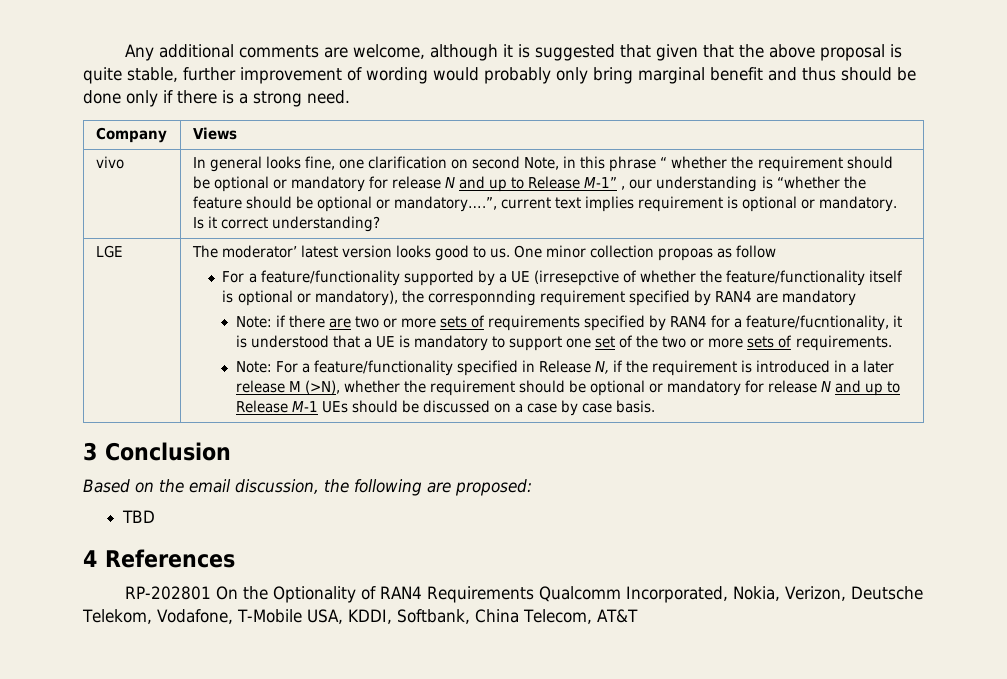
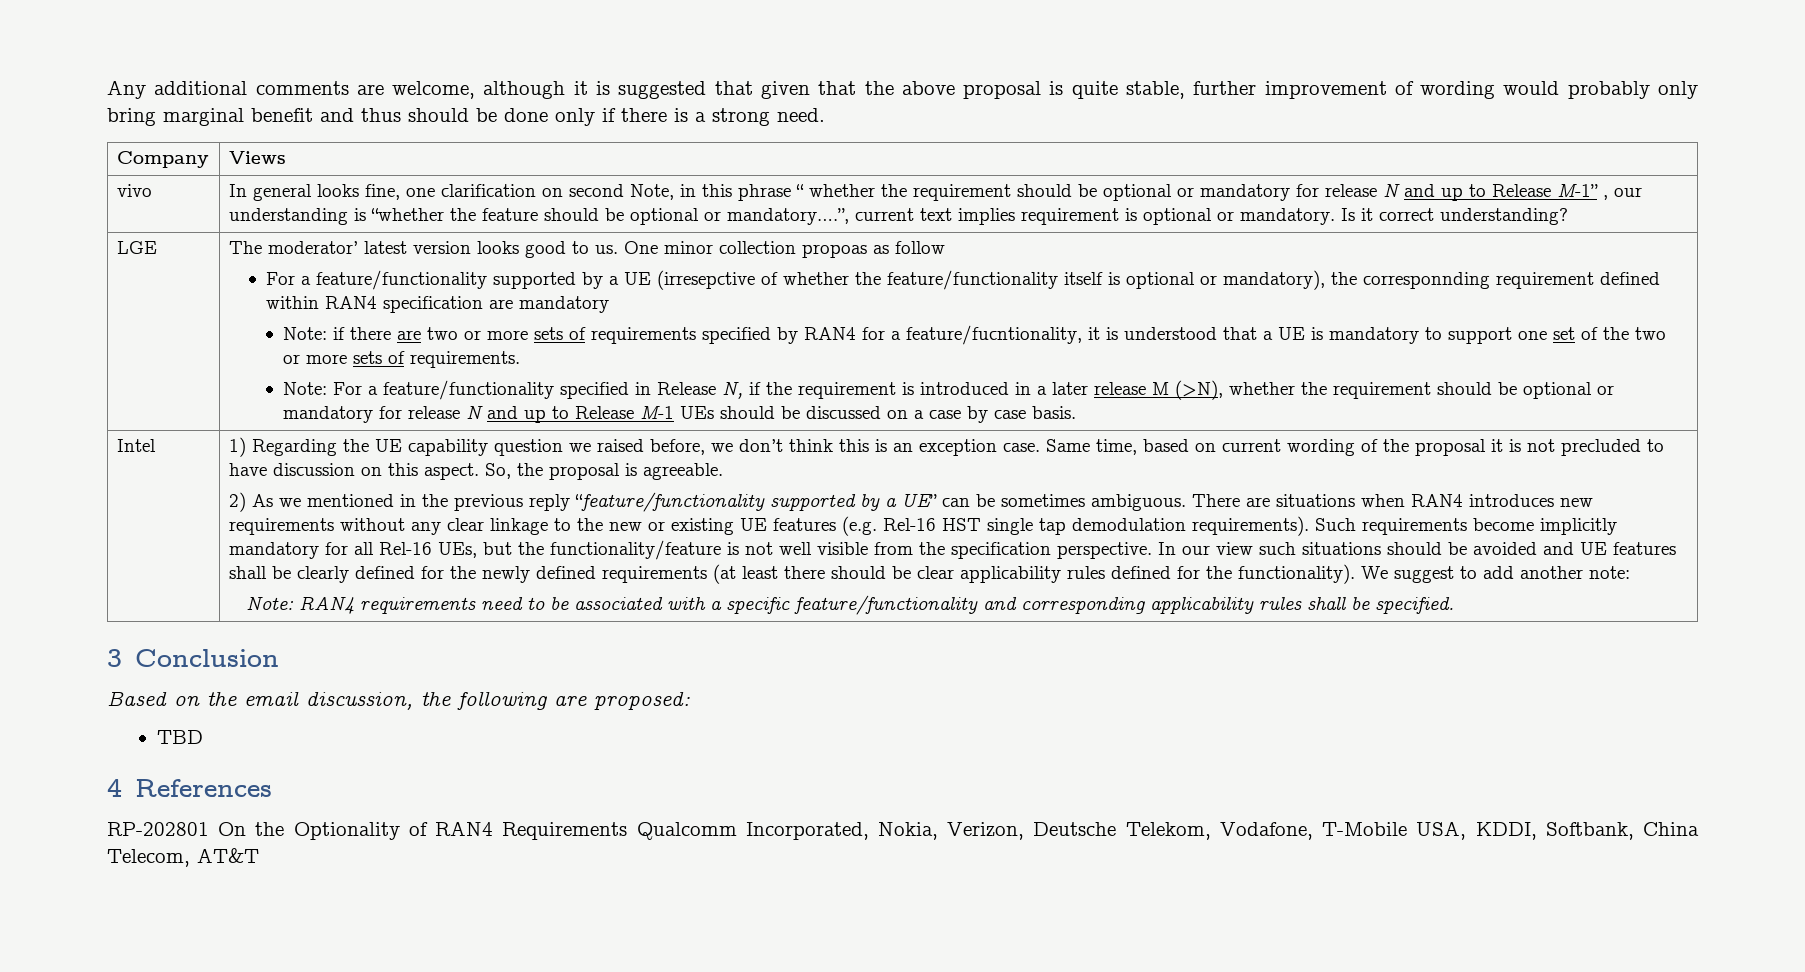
[628,290,752,306] specified by RAN4 -> [1600,272,1661,285] [266,296,484,313] defined within RAN4 specification
(656, 406) none -> [116,439,156,452] [228,437,1664,457] [228,463,723,480] [228,492,1593,512] [228,516,1617,536] [228,540,1676,560] [228,564,1630,584] [245,595,1454,615] // Intel | 1) Regarding the UE capability question we raised before, we don’t think this is an exception case. Same time, based on current wording of the proposal it is not precluded to have discussion on this aspect. So, the proposal is agreeable. // 2) As we mentioned in the previous reply “feature/functionality supported by a UE” can be sometimes ambiguous. There are situations when RAN4 introduces new requirements without any clear linkage to the new or existing UE features (e.g. Rel-16 HST single tap demodulation requirements). Such requirements become implicitly mandatory for all Rel-16 UEs, but the functionality/feature is not well visible from the specification perspective. In our view such situations should be avoided and UE features shall be clearly defined for the newly defined requirements (at least there should be clear applicability rules defined for the functionality). We suggest to add another note: // Note: RAN4 requirements need to be associated with a specific feature/functionality and corresponding applicability rules shall be specified.

